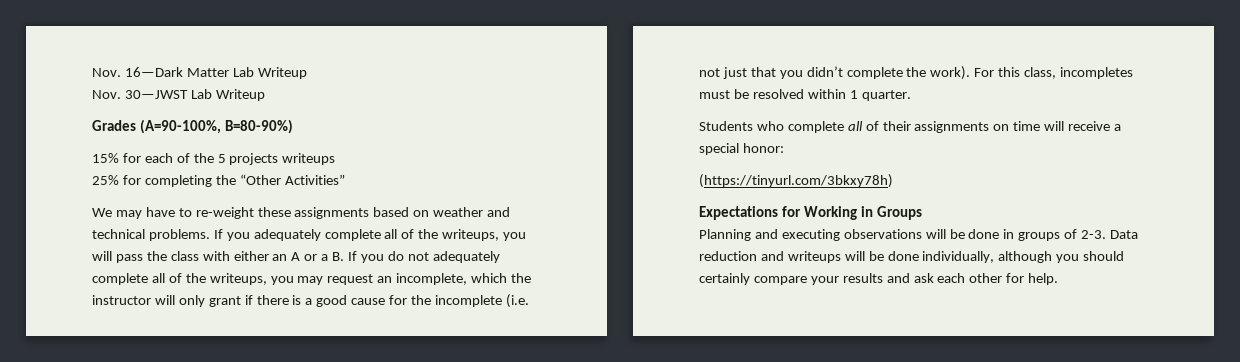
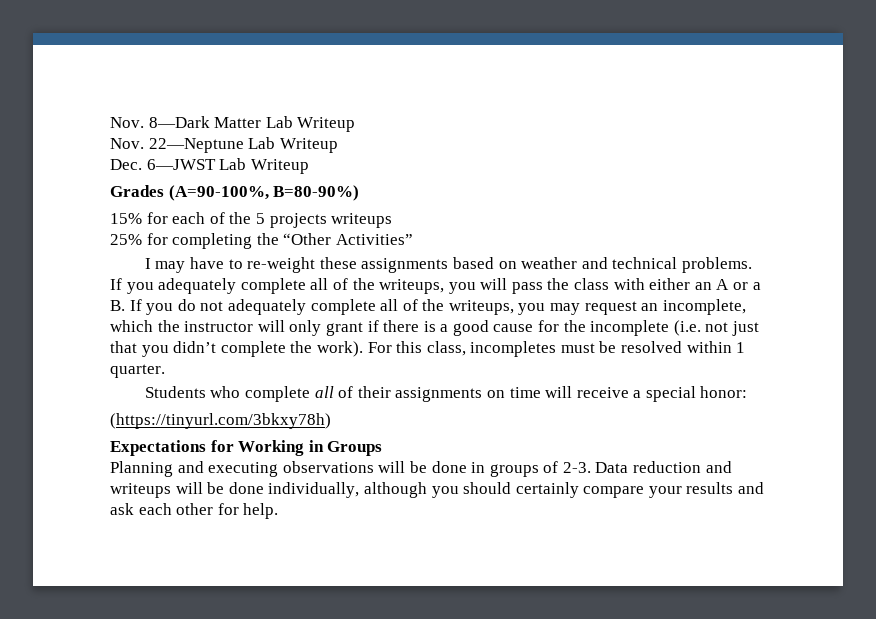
[92,67,183,77] Nov. 16—Dark -> [110,116,210,128] Nov. 8—Dark
[124,90,188,99] 30—JWST -> [148,137,338,153] [110,159,216,170] 22—Neptune Lab Writeup // Dec. 6—JWST
[92,208,112,217] We -> [144,258,151,269] I

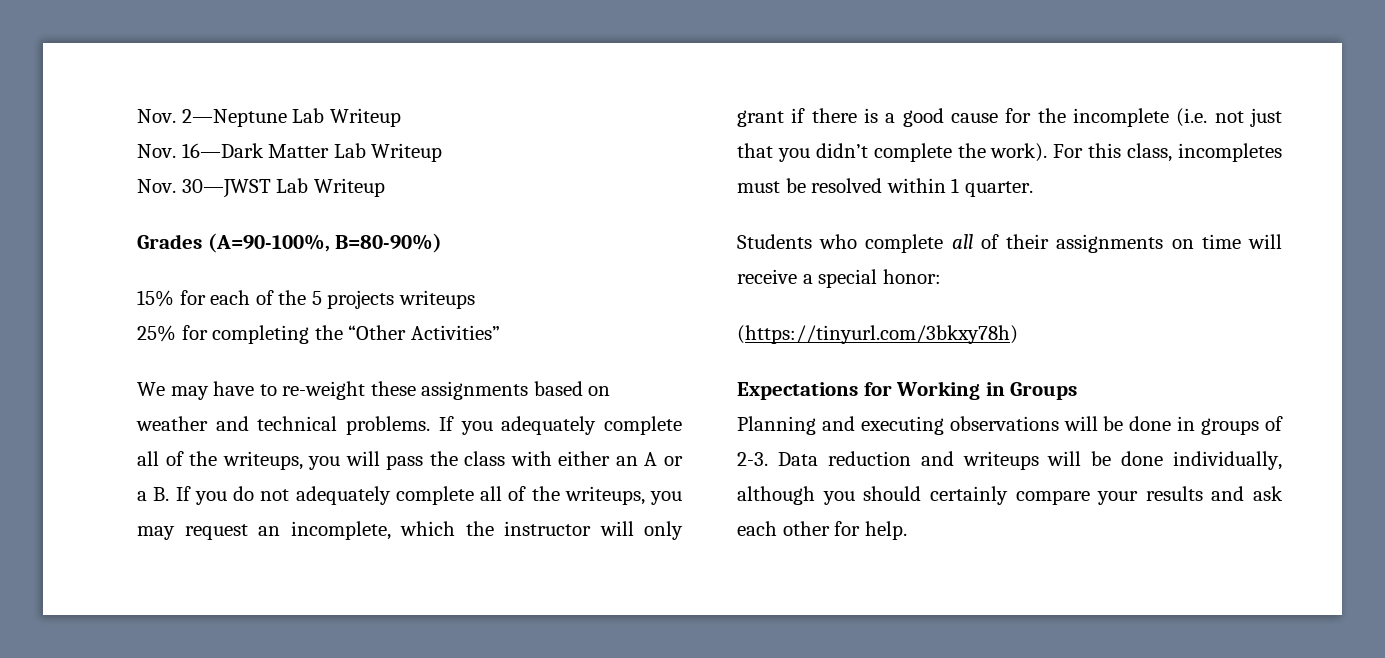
[110,116,210,128] Nov. 8—Dark -> [137,108,401,127] [137,143,264,158] Nov. 2—Neptune Lab Writeup // Nov. 16—Dark
[148,137,338,153] [110,159,216,170] 22—Neptune Lab Writeup // Dec. 6—JWST -> [181,179,271,198] 30—JWST
[144,258,151,269] I -> [137,382,165,396] We

